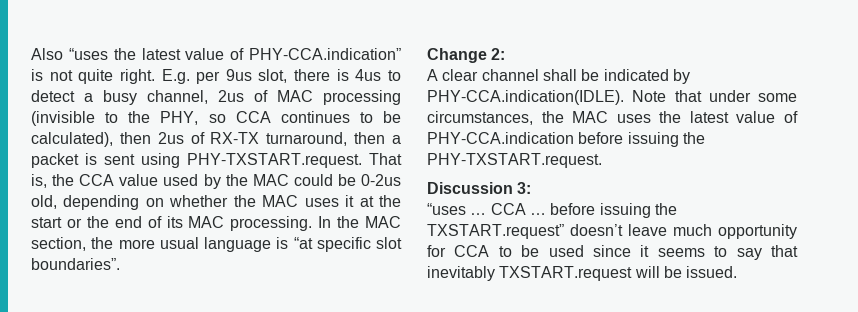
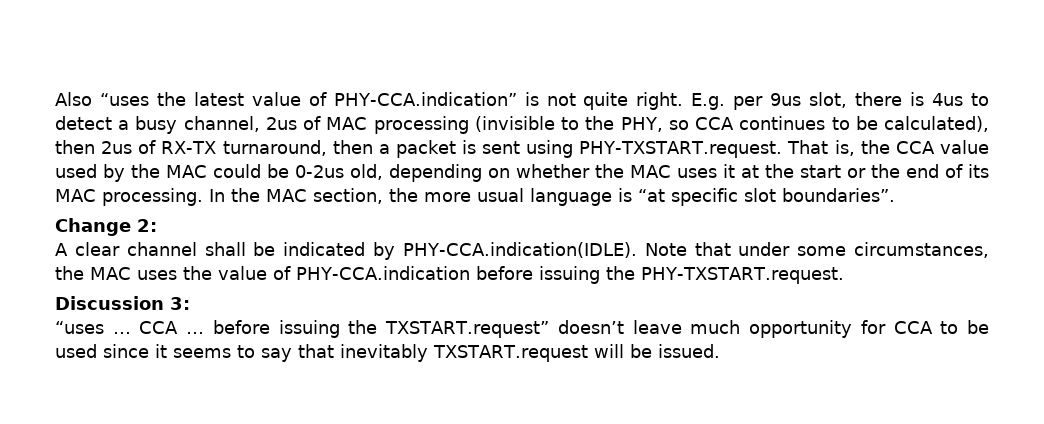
[689,111,729,123] latest -> (212, 273) none

